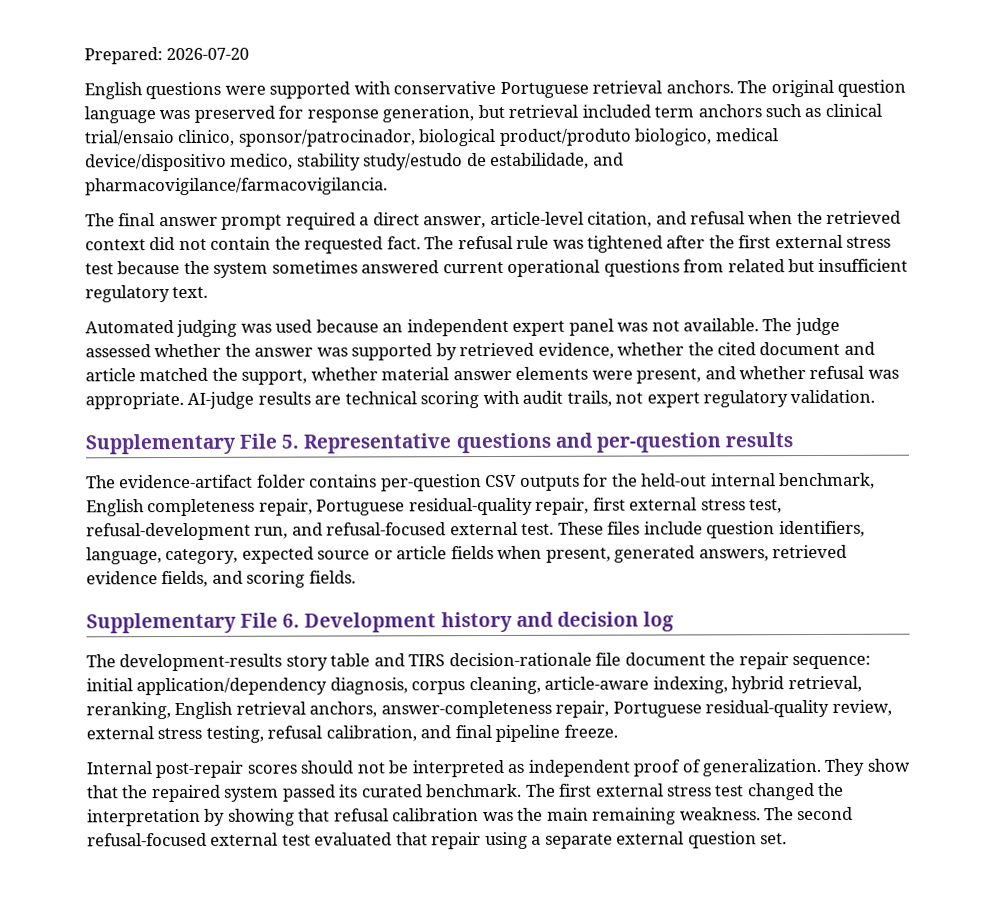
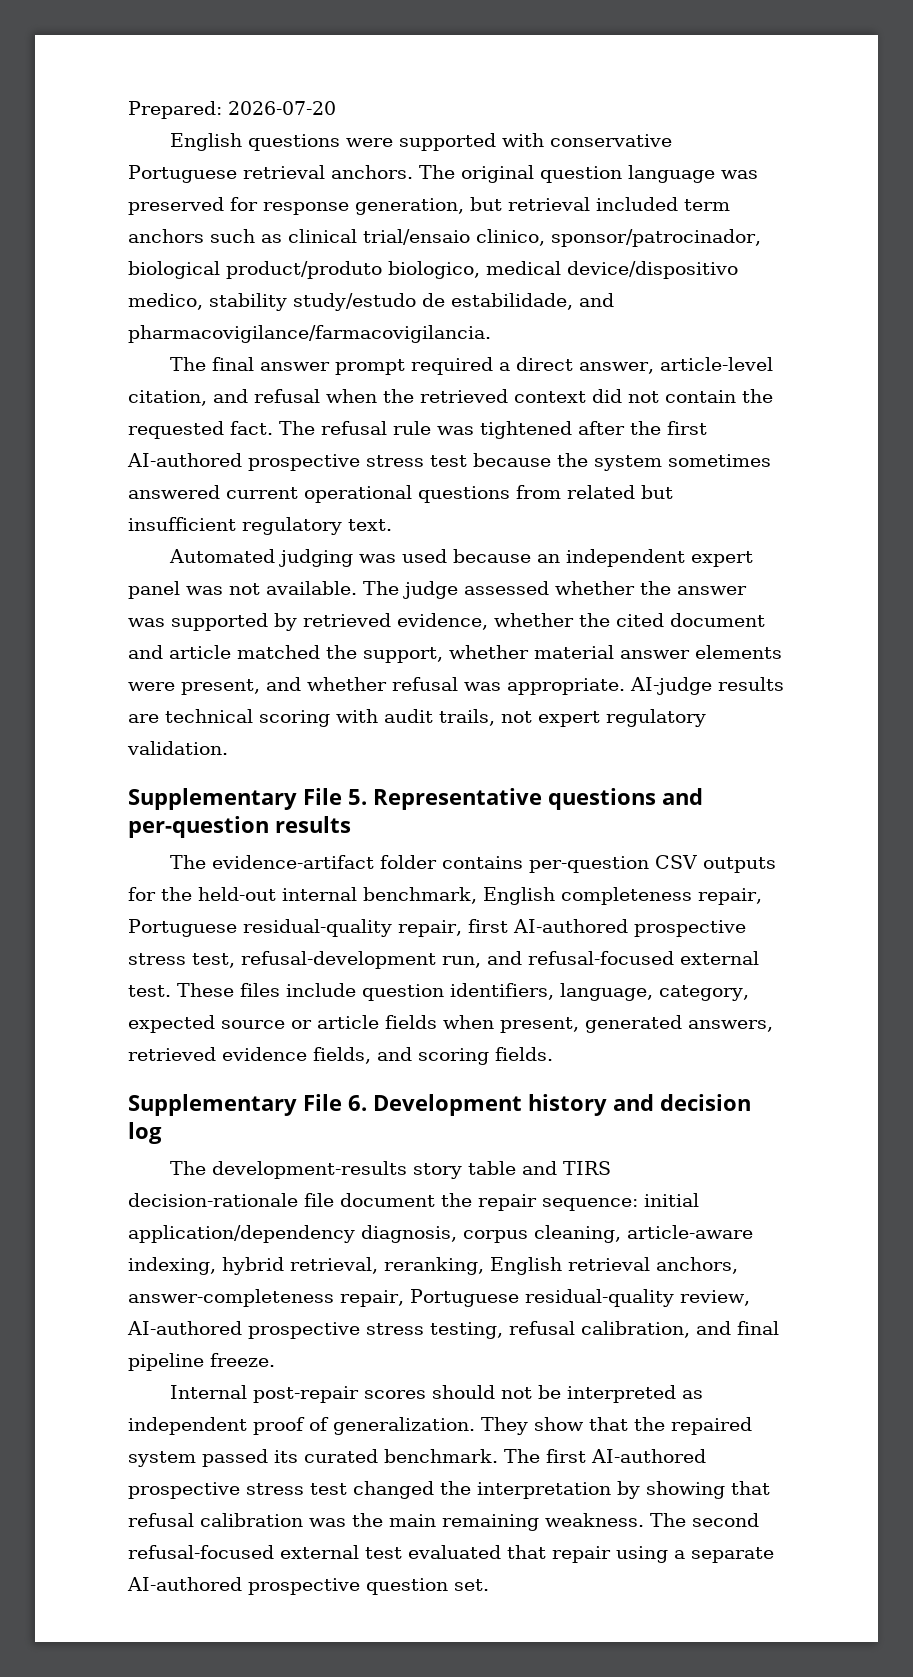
[774,234,843,249] external -> [127,453,360,471] AI-authored prospective
[629,497,698,511] external -> [512,919,746,937] AI-authored prospective
[86,726,154,740] external -> [127,1321,360,1339] AI-authored prospective
[595,783,664,797] external -> [591,1449,706,1463] [128,1482,240,1499] AI-authored prospective
[616,831,685,845] external -> [127,1577,360,1595] AI-authored prospective

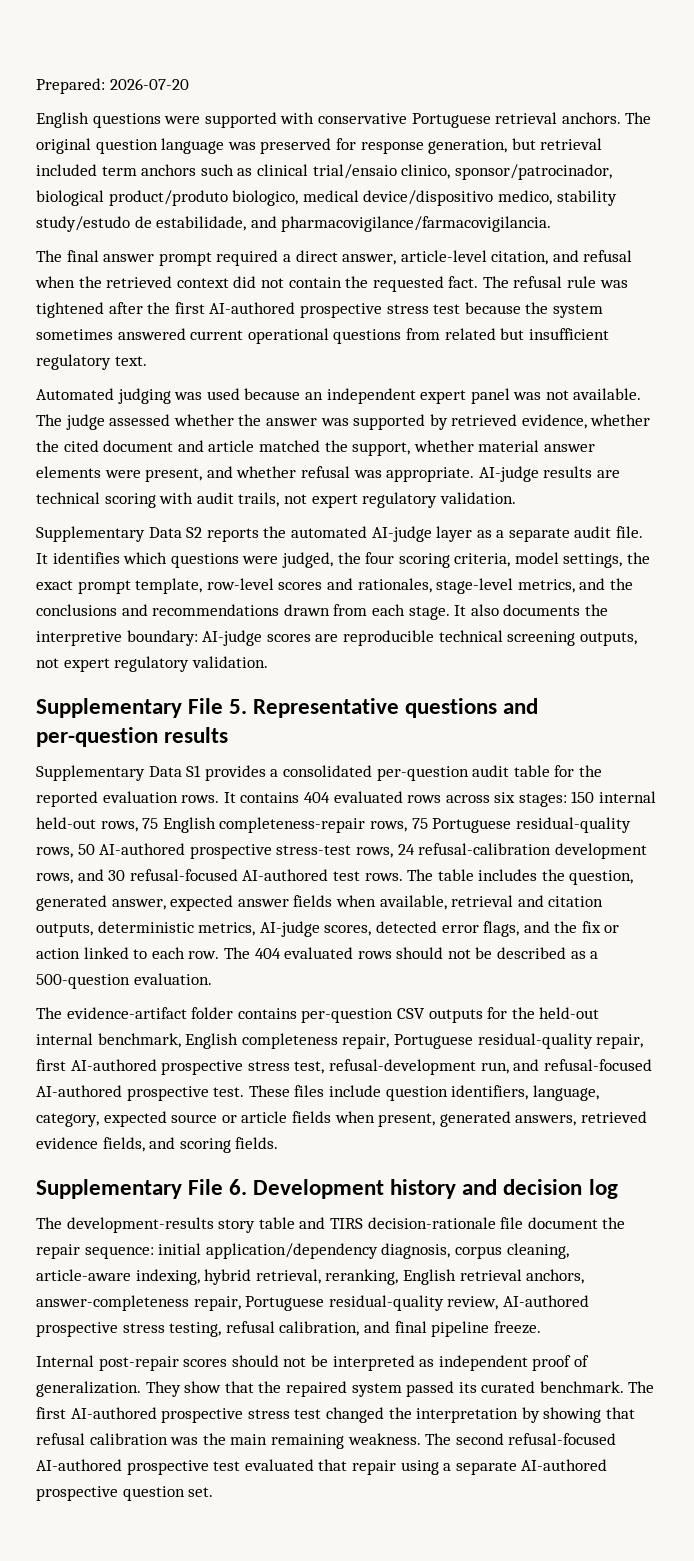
(228, 748) none -> [36,526,644,542] [36,552,651,568] [36,578,633,594] [36,604,608,620] [36,630,637,646] [36,656,268,672] // Supplementary Data S2 reports the automated AI-judge layer as a separate audit file. It identifies which questions were judged, the four scoring criteria, model settings, the exact prompt template, row-level scores and rationales, stage-level metrics, and the conclusions and recommendations drawn from each stage. It also documents the interpretive boundary: AI-judge scores are reproducible technical screening outputs, not expert regulatory validation.
(351, 824) none -> [36,765,602,781] [36,791,657,807] [36,817,631,833] [36,843,647,859] [36,869,634,885] [36,895,604,911] [36,921,620,937] [36,947,599,959] [36,973,212,989] // Supplementary Data S1 provides a consolidated per-question audit table for the reported evaluation rows. It contains 404 evaluated rows across six stages: 150 internal held-out rows, 75 English completeness-repair rows, 75 Portuguese residual-quality rows, 50 AI-authored prospective stress-test rows, 24 refusal-calibration development rows, and 30 refusal-focused AI-authored test rows. The table includes the question, generated answer, expected answer fields when available, retrieval and citation outputs, deterministic metrics, AI-judge scores, detected error flags, and the fix or action linked to each row. The 404 evaluated rows should not be described as a 500-question evaluation.
[680,951,759,965] external -> [36,1085,209,1101] AI-authored prospective
[280,1545,359,1559] external -> [36,1459,209,1475] AI-authored prospective

